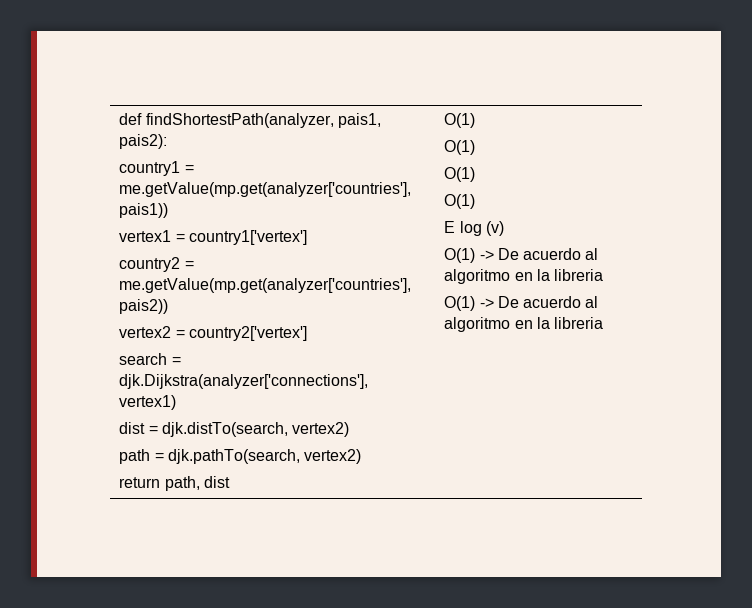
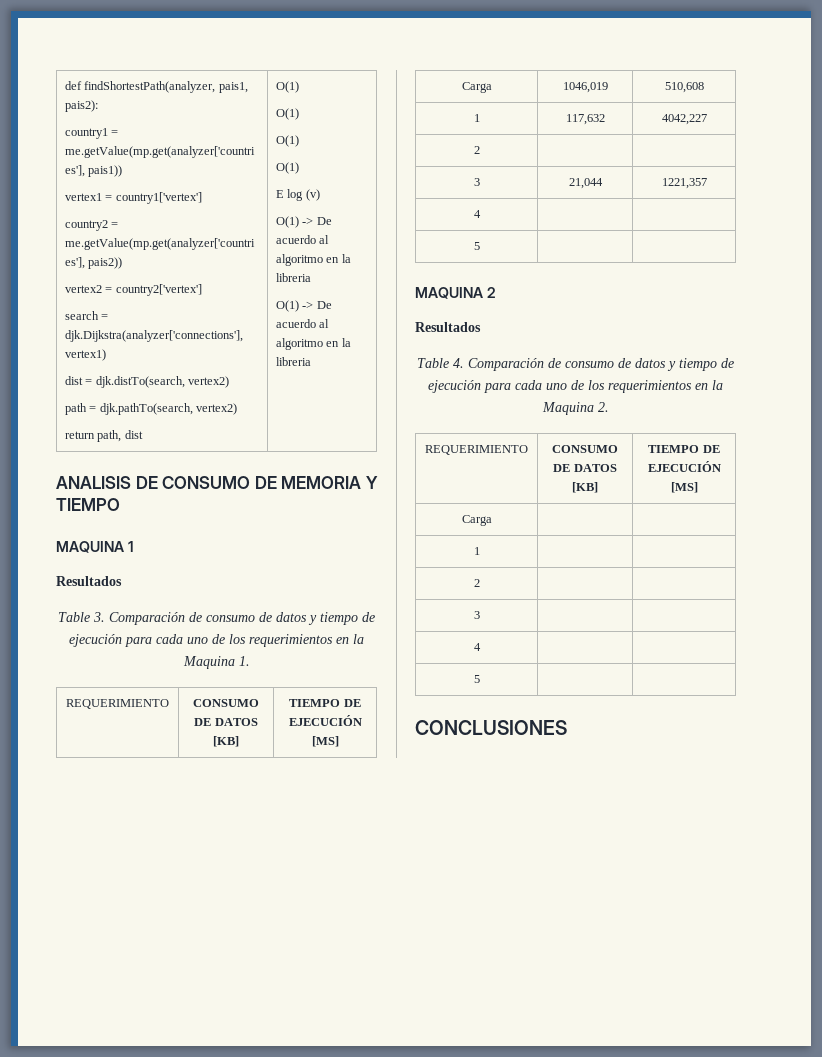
(604, 323) none -> [56,476,378,489] [56,498,120,511] [56,541,134,553] [56,576,122,586] [58,612,375,625] [69,634,364,647] [182,656,250,669] [66,699,169,709] [193,699,259,707] [194,718,258,726] [213,736,239,747] [289,699,361,707] [288,715,362,726] [311,736,339,747] [461,82,492,93] [562,82,608,93] [664,82,704,93] [473,114,480,122] [565,114,605,125] [661,114,707,125] [473,146,480,154] [473,178,480,186] [568,178,603,189] [661,178,707,189] [473,210,481,218] [473,242,480,250] [415,287,496,299] [415,322,481,332] [417,358,734,371] [428,380,723,393] [541,402,609,415] [425,445,528,455] [552,445,618,453] [553,464,617,472] [572,482,598,493] [648,445,720,453] [647,461,721,472] [670,482,698,493] [461,515,492,526] [473,547,480,555] [473,579,480,587] [473,611,480,619] [473,643,481,651] [473,675,480,683] [415,720,567,735] // ANALISIS DE CONSUMO DE MEMORIA Y TIEMPO // MAQUINA 1 // Resultados // Table 3. Comparación de consumo de datos y tiempo de ejecución para cada uno de los requerimientos en la Maquina 1. // REQUERIMIENTO | CONSUMO DE DATOS [KB] | TIEMPO DE EJECUCIÓN [MS] // Carga | 1046,019 | 510,608 // 1 | 117,632 | 4042,227 // 2 | | // 3 | 21,044 | 1221,357 // 4 | | // 5 | | // MAQUINA 2 // Resultados // Table 4. Comparación de consumo de datos y tiempo de ejecución para cada uno de los requerimientos en la Maquina 2. // REQUERIMIENTO | CONSUMO DE DATOS [KB] | TIEMPO DE EJECUCIÓN [MS] // Carga | | // 1 | | // 2 | | // 3 | | // 4 | | // 5 | | // CONCLUSIONES

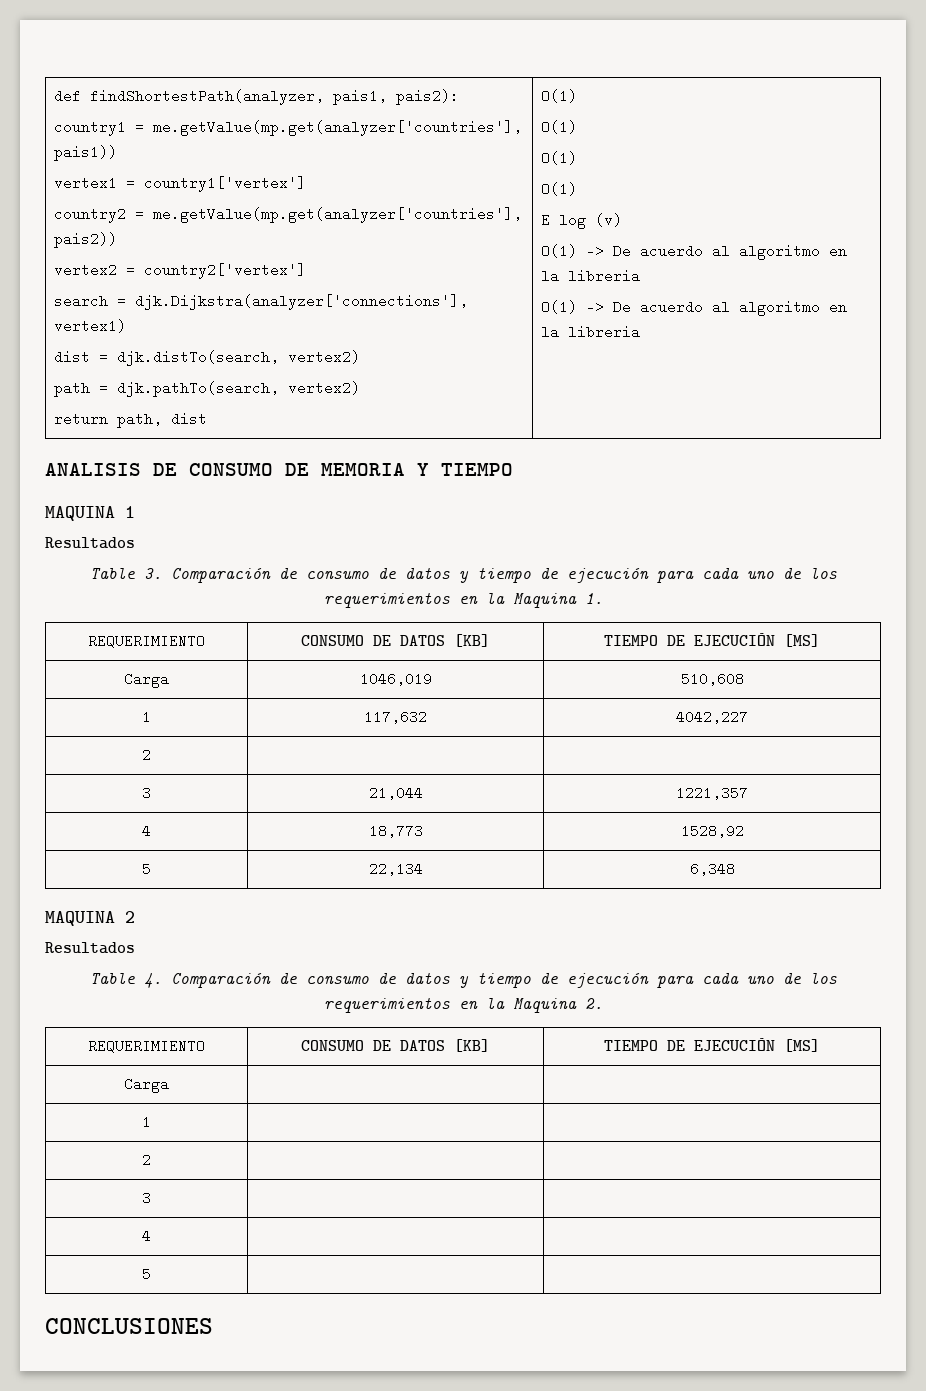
[473,242,480,250] | // 5 | | -> [368,824,423,838] [680,824,744,838] [142,862,151,876] [368,862,423,876] [689,862,735,876] 18,773 | 1528,92 // 5 | 22,134 | 6,348

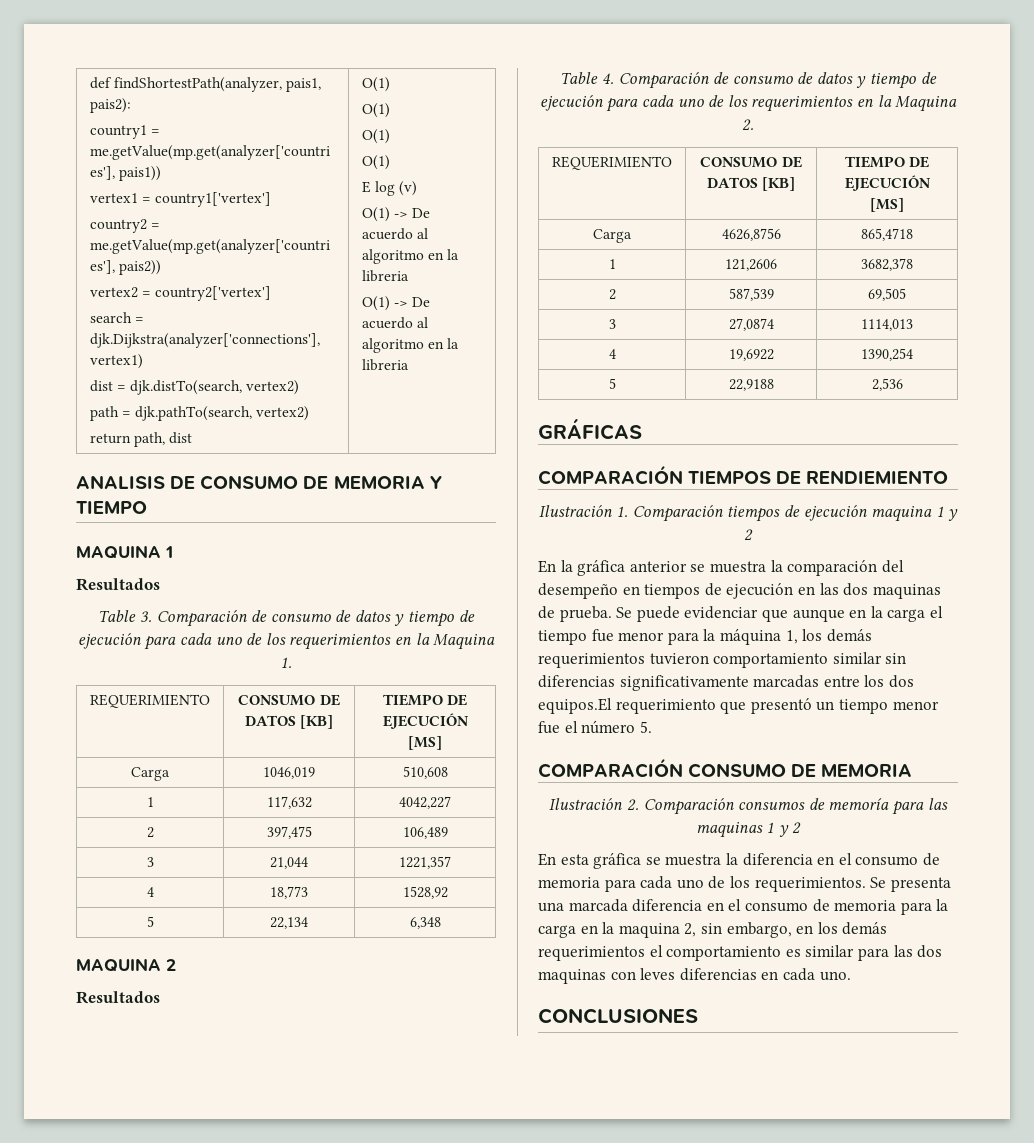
(151, 755) | -> [266,826,312,839] [402,827,448,839] 397,475 | 106,489
[142,1115,151,1129] [142,1153,151,1167] [142,1191,151,1205] [142,1229,151,1243] [142,1267,151,1281] | // 1 | | // 2 | | // 3 | | // 4 | | // 5 | | -> [721,228,781,241] [861,228,913,241] [608,259,616,269] [725,259,777,271] [861,258,913,271] [608,289,616,300] [728,288,774,301] [868,288,906,301] [608,319,616,329] [728,318,774,331] [861,319,913,331] [608,349,616,359] [728,349,774,361] [861,348,913,361] [608,378,616,389] [728,379,774,391] [871,378,903,391] [538,418,642,440] [538,465,949,485] [538,505,959,522] [744,529,753,541] [538,560,904,576] [538,583,941,599] [538,606,943,622] [538,629,872,645] [538,652,907,668] [538,675,914,691] [538,698,939,714] [538,720,652,734] [538,758,913,778] [549,798,948,815] [695,822,802,838] [538,853,940,869] [538,876,951,892] [538,899,949,915] [538,922,888,938] [538,945,943,961] [538,968,851,984] 4626,8756 | 865,4718 // 1 | 121,2606 | 3682,378 // 2 | 587,539 | 69,505 // 3 | 27,0874 | 1114,013 // 4 | 19,6922 | 1390,254 // 5 | 22,9188 | 2,536 // GRÁFICAS // COMPARACIÓN TIEMPOS DE RENDIEMIENTO // Ilustración 1. Comparación tiempos de ejecución maquina 1 y 2 // En la gráfica anterior se muestra la comparación del desempeño en tiempos de ejecución en las dos maquinas de prueba. Se puede evidenciar que aunque en la carga el tiempo fue menor para la máquina 1, los demás requerimientos tuvieron comportamiento similar sin diferencias significativamente marcadas entre los dos equipos.El requerimiento que presentó un tiempo menor fue el número 5. // COMPARACIÓN CONSUMO DE MEMORIA // Ilustración 2. Comparación consumos de memoría para las maquinas 1 y 2 // En esta gráfica se muestra la diferencia en el consumo de memoria para cada uno de los requerimientos. Se presenta una marcada diferencia en el consumo de memoria para la carga en la maquina 2, sin embargo, en los demás requerimientos el comportamiento es similar para las dos maquinas con leves diferencias en cada uno.

